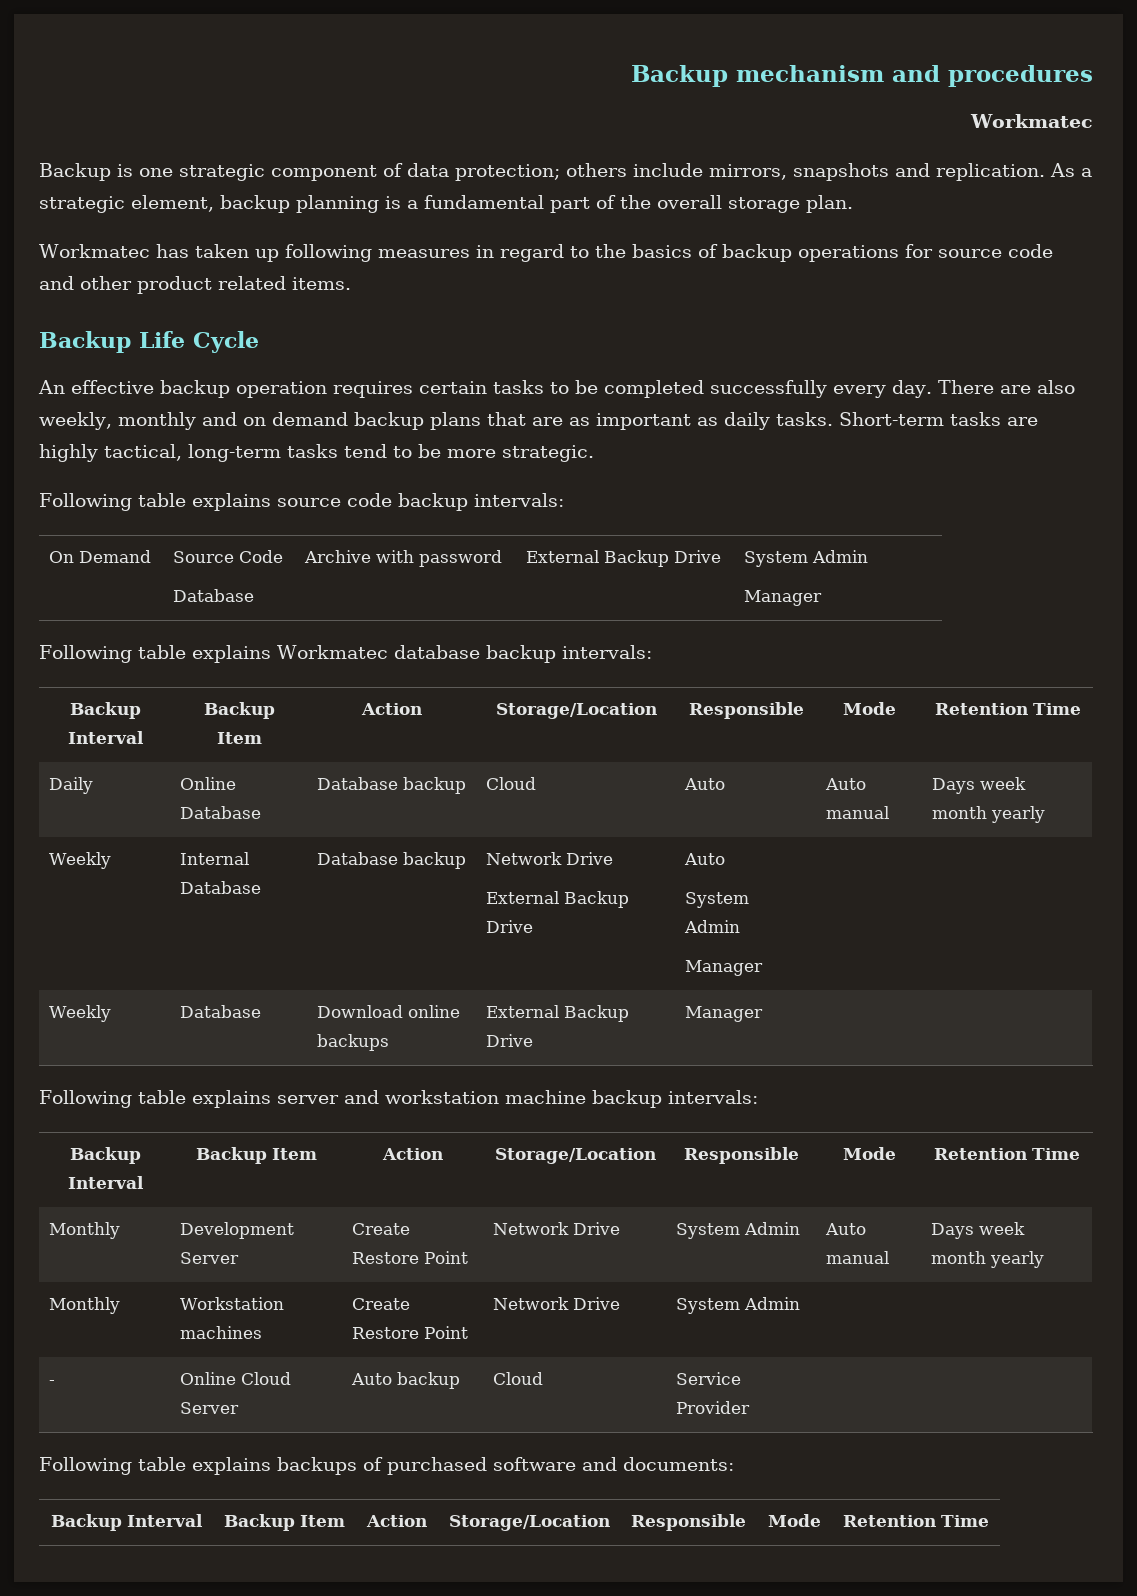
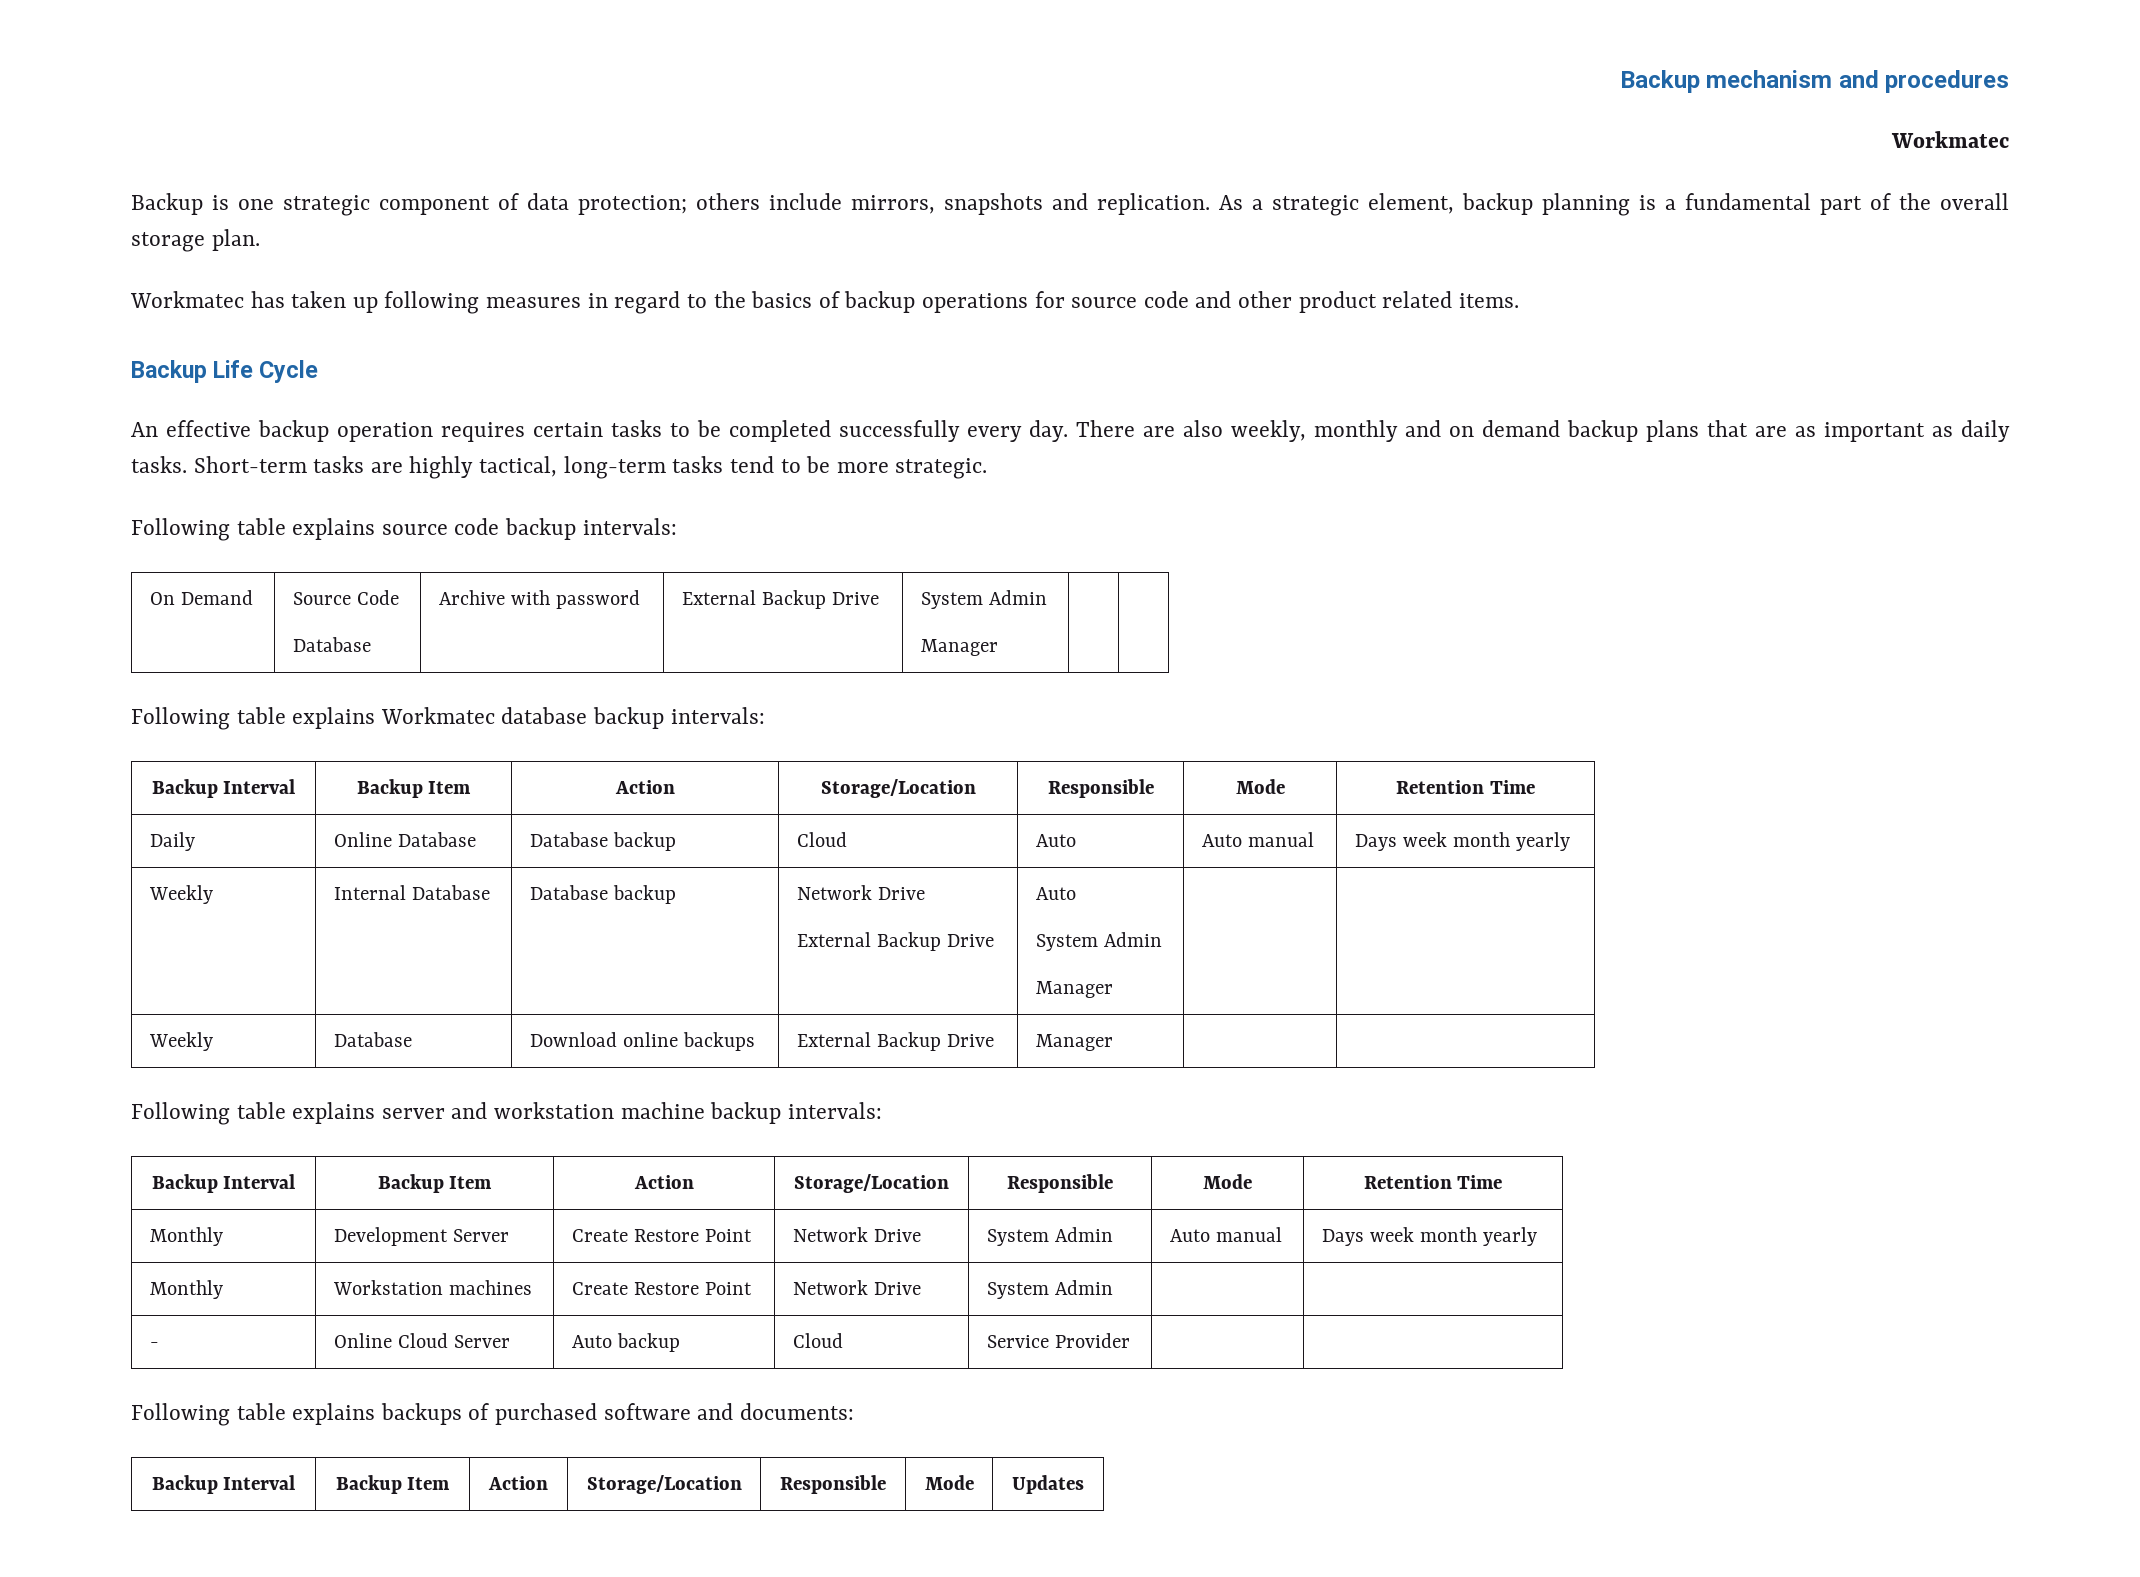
[842,1515,989,1527] Retention Time -> [1012,1475,1084,1494] Updates

